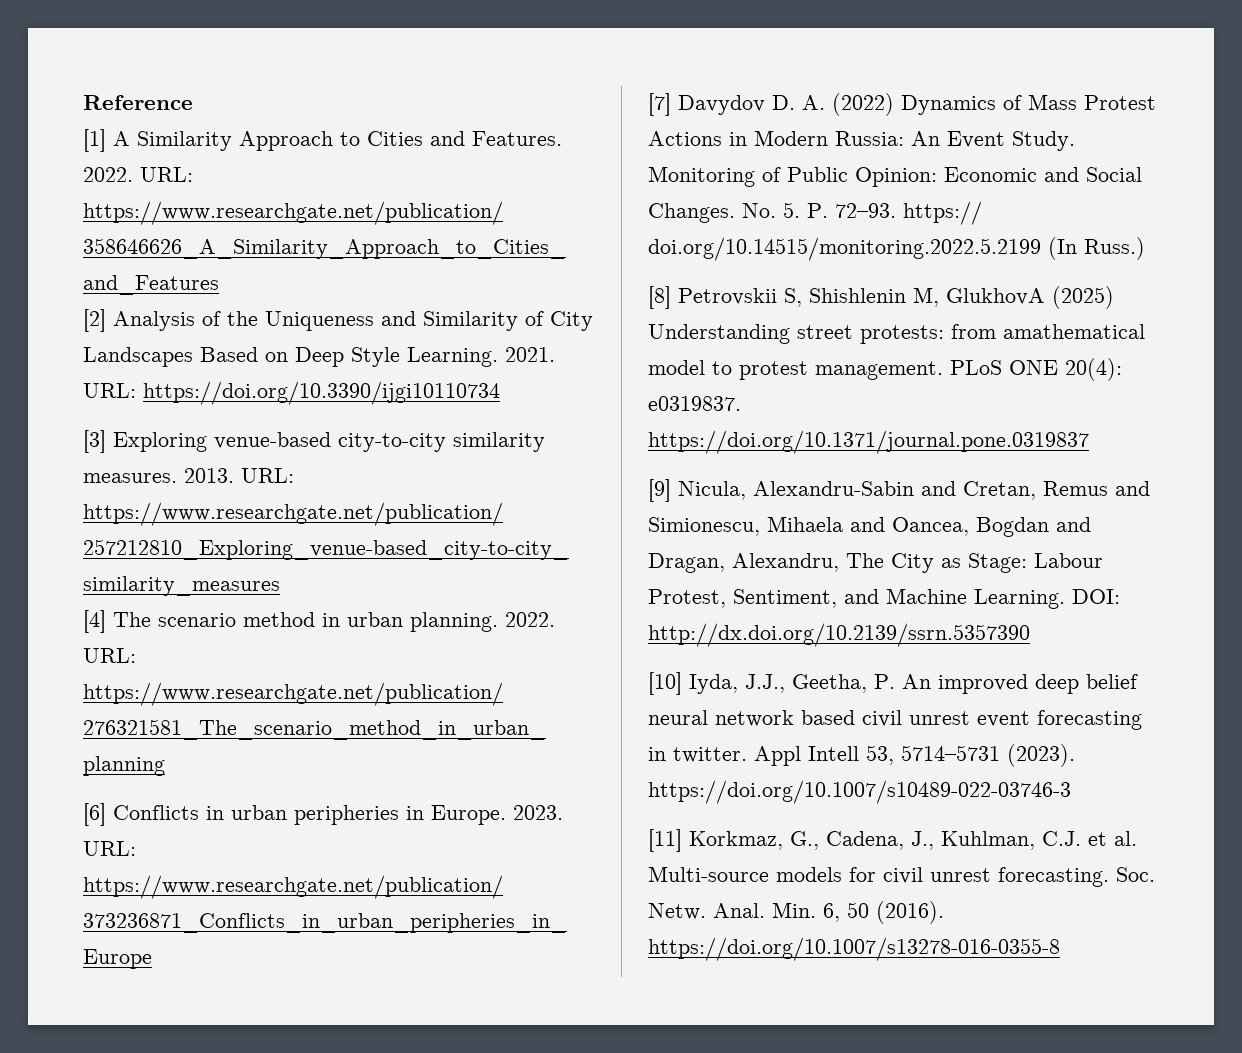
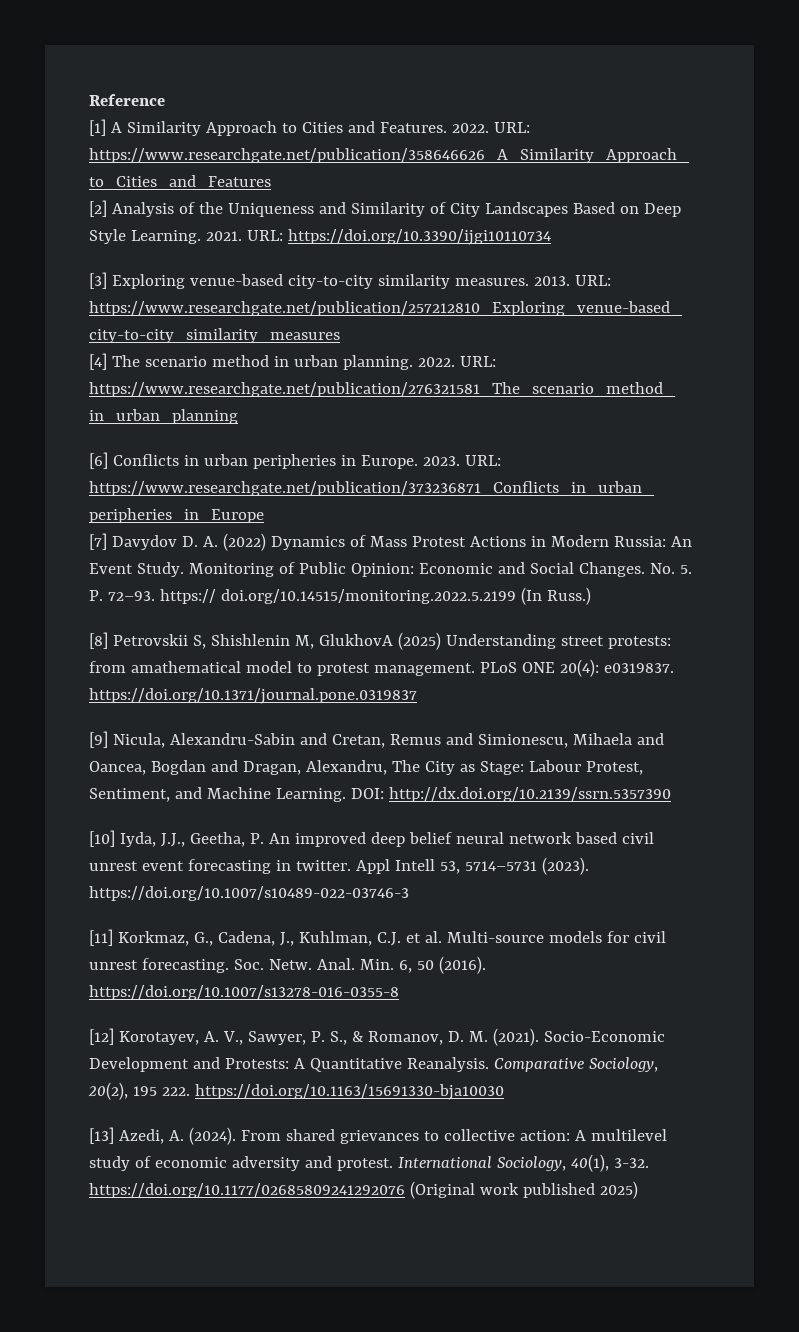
(1060, 949) none -> [89,1028,665,1046] [89,1057,658,1072] [88,1082,504,1100] [89,1127,667,1145] [89,1154,649,1172] [89,1181,638,1199] // [12] Korotayev, A. V., Sawyer, P. S., & Romanov, D. M. (2021). Socio-Economic Development and Protests: A Quantitative Reanalysis. Comparative Sociology, 20(2), 195 222. https://doi.org/10.1163/15691330-bja10030 // [13] Azedi, A. (2024). From shared grievances to collective action: A multilevel study of economic adversity and protest. International Sociology, 40(1), 3-32. https://doi.org/10.1177/02685809241292076 (Original work published 2025)

